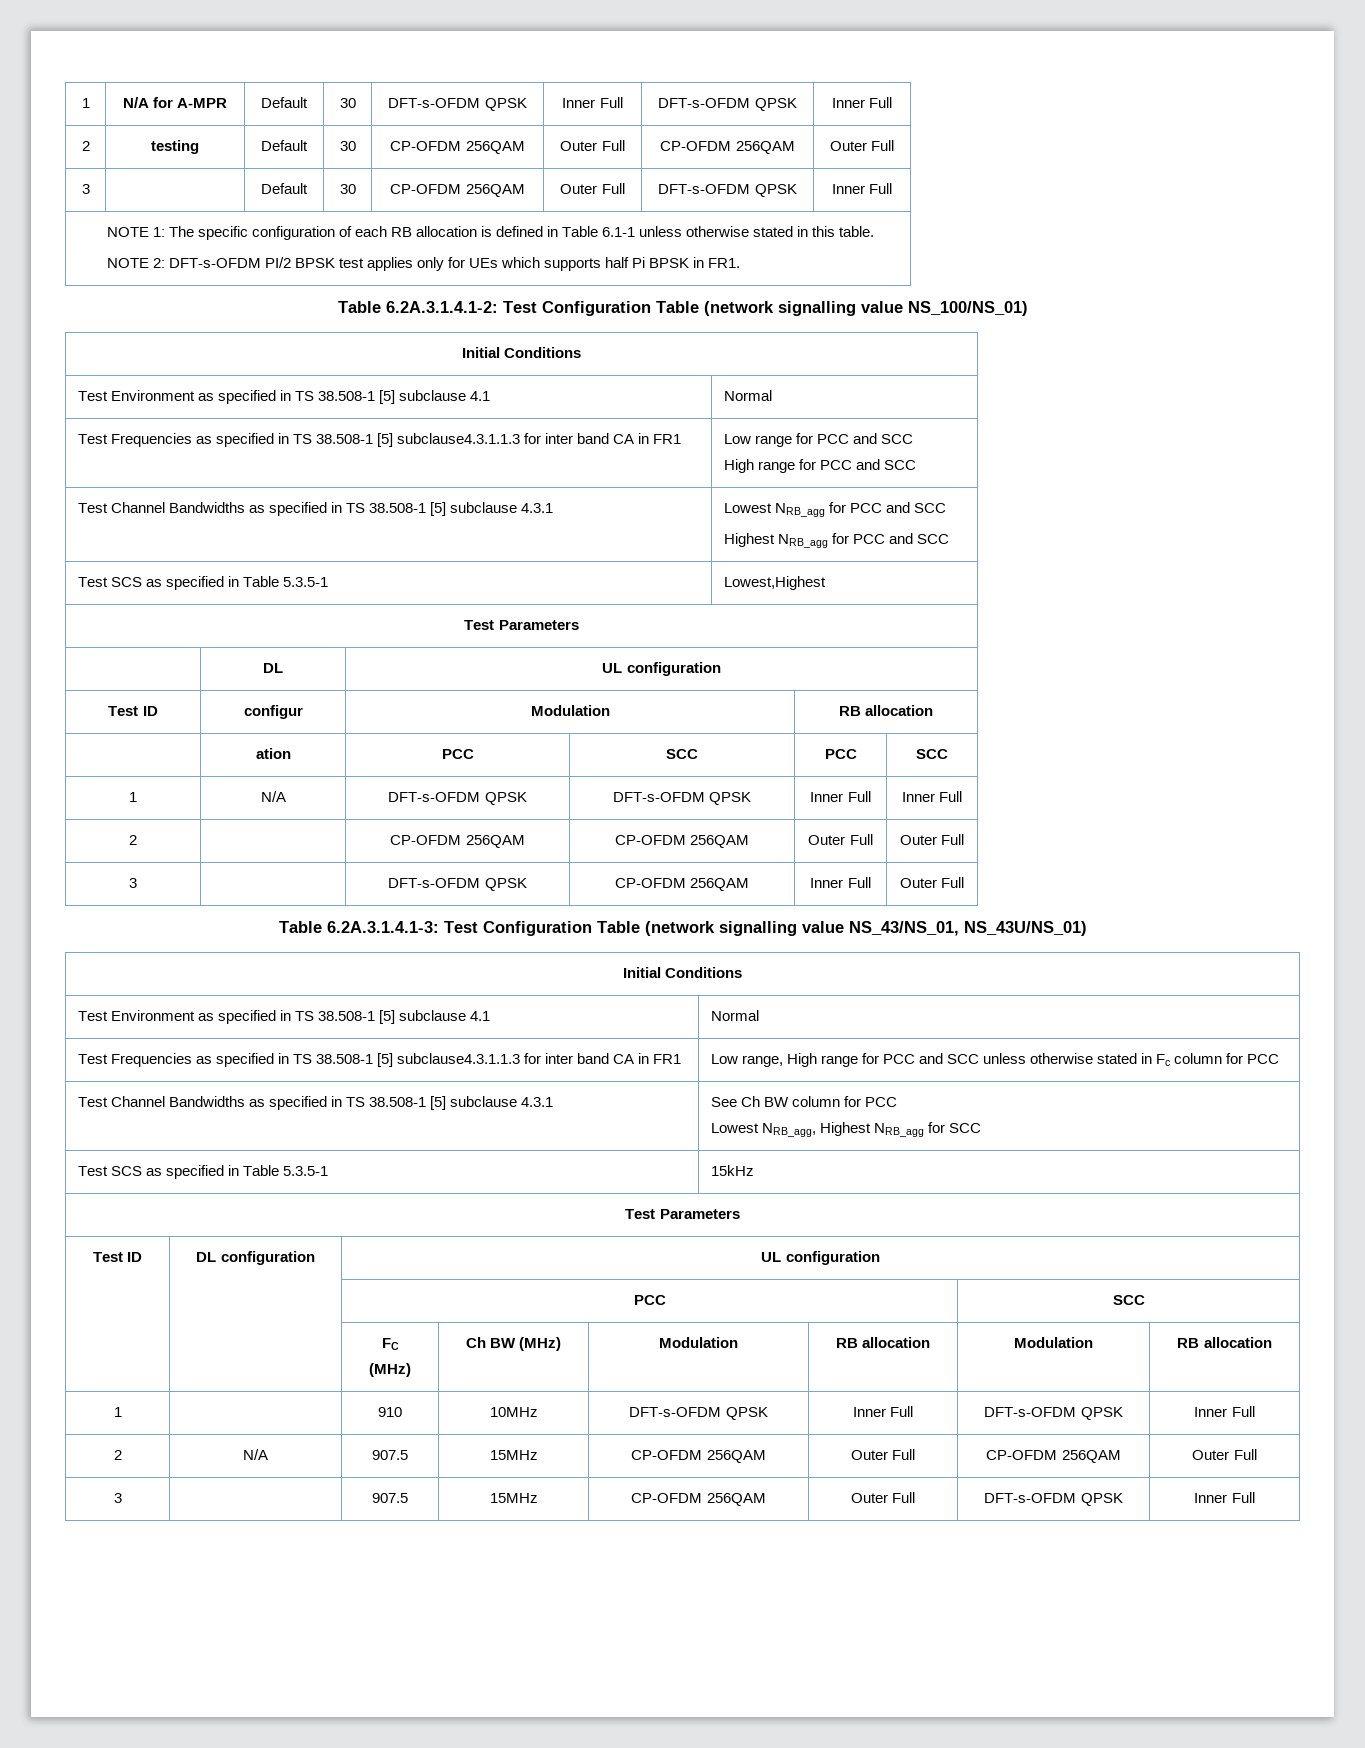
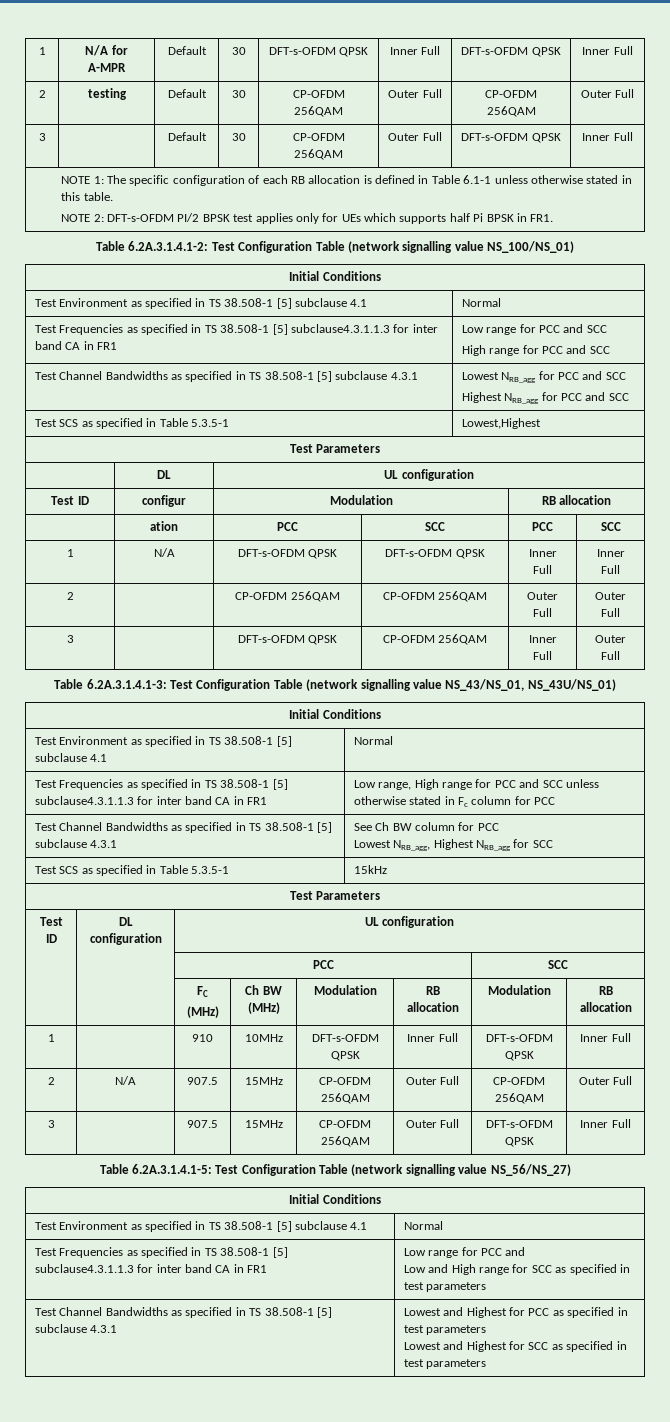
(1255, 1497) none -> [99,1164,571,1176] [289,1194,381,1204] [34,1221,368,1232] [403,1221,443,1230] [34,1247,288,1258] [34,1264,268,1273] [403,1247,526,1258] [403,1264,630,1275] [403,1282,487,1292] [34,1307,332,1318] [34,1324,118,1333] [403,1307,628,1318] [403,1325,487,1335] [403,1341,627,1352] [403,1359,487,1369] // Table 6.2A.3.1.4.1-5: Test Configuration Table (network signalling value NS_56/NS_27) // Initial Conditions // Test Environment as specified in TS 38.508-1 [5] subclause 4.1 | Normal // Test Frequencies as specified in TS 38.508-1 [5] subclause4.3.1.1.3 for inter band CA in FR1 | Low range for PCC and // Low and High range for SCC as specified in test parameters // Test Channel Bandwidths as specified in TS 38.508-1 [5] subclause 4.3.1 | Lowest and Highest for PCC as specified in test parameters // Lowest and Highest for SCC as specified in test parameters

